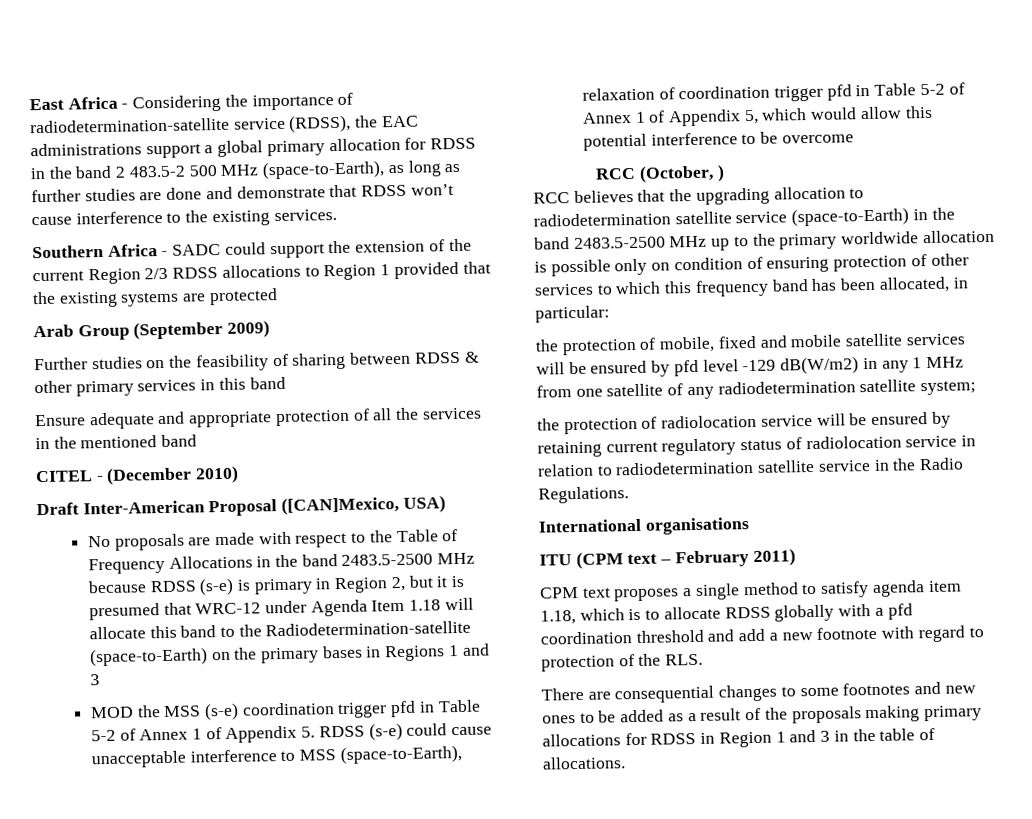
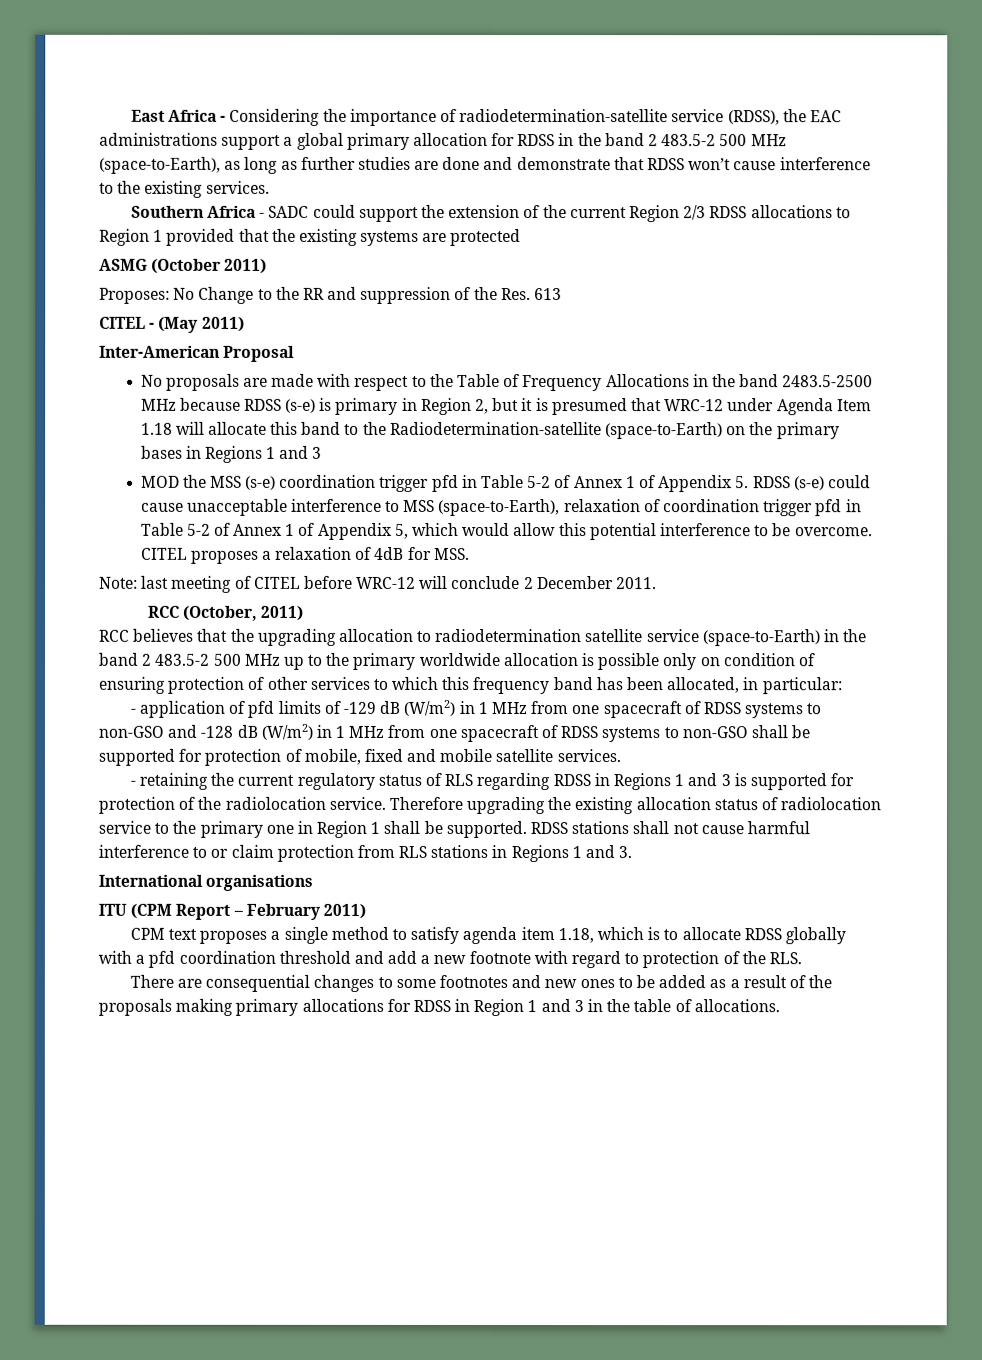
[33,320,271,341] [34,351,480,372] [34,376,286,397] [35,407,482,430] [35,434,198,450] Arab Group (September 2009) // Further studies on the feasibility of sharing between RDSS & other primary services in this band // Ensure adequate and appropriate protection of all the services in the mentioned band -> [99,258,268,274] [99,286,563,304] ASMG (October 2011) // Proposes: No Change to the RR and suppression of the Res. 613
[106,465,240,485] [36,502,79,516] (December 2010) // Draft -> [158,316,245,333] (May 2011) //
[281,495,446,515] ([CAN]Mexico, USA) -> (296, 353) none
[781,134,854,144] overcome -> [794,527,873,537] [140,546,470,564] [99,575,658,593] overcome. CITEL proposes a relaxation of 4dB for MSS. // Note: last meeting of CITEL before WRC-12 will conclude 2 December 2011.
[716,164,725,182] ) -> [261,605,305,621] 2011)
[573,236,666,250] 2483.5-2500 -> [142,653,242,666] 2 483.5-2 500
[535,339,559,352] the -> [129,699,822,719] [98,723,811,743] [98,748,203,766] - application of pfd limits of -129 dB (W/m2) in 1 MHz from one spacecraft of RDSS systems to non-GSO and -128 dB (W/m2) in 1 MHz from one spacecraft of RDSS systems to non-GSO shall be supported for
[905,333,965,346] [536,356,964,377] [536,379,977,400] [537,411,951,435] [537,435,977,458] [537,457,965,477] [538,486,629,504] services will be ensured by pfd level -129 dB(W/m2) in any 1 MHz from one satellite of any radiodetermination satellite system; // the protection of radiolocation service will be ensured by retaining current regulatory status of radiolocation service in relation to radiodetermination satellite service in the Radio Regulations. -> [556,749,621,763] [129,772,855,791] [98,796,882,815] [98,820,810,839] [98,844,633,863] services. // - retaining the current regulatory status of RLS regarding RDSS in Regions 1 and 3 is supported for protection of the radiolocation service. Therefore upgrading the existing allocation status of radiolocation service to the primary one in Region 1 shall be supported. RDSS stations shall not cause harmful interference to or claim protection from RLS stations in Regions 1 and 3.
[627,553,658,565] text -> [175,903,231,920] Report

